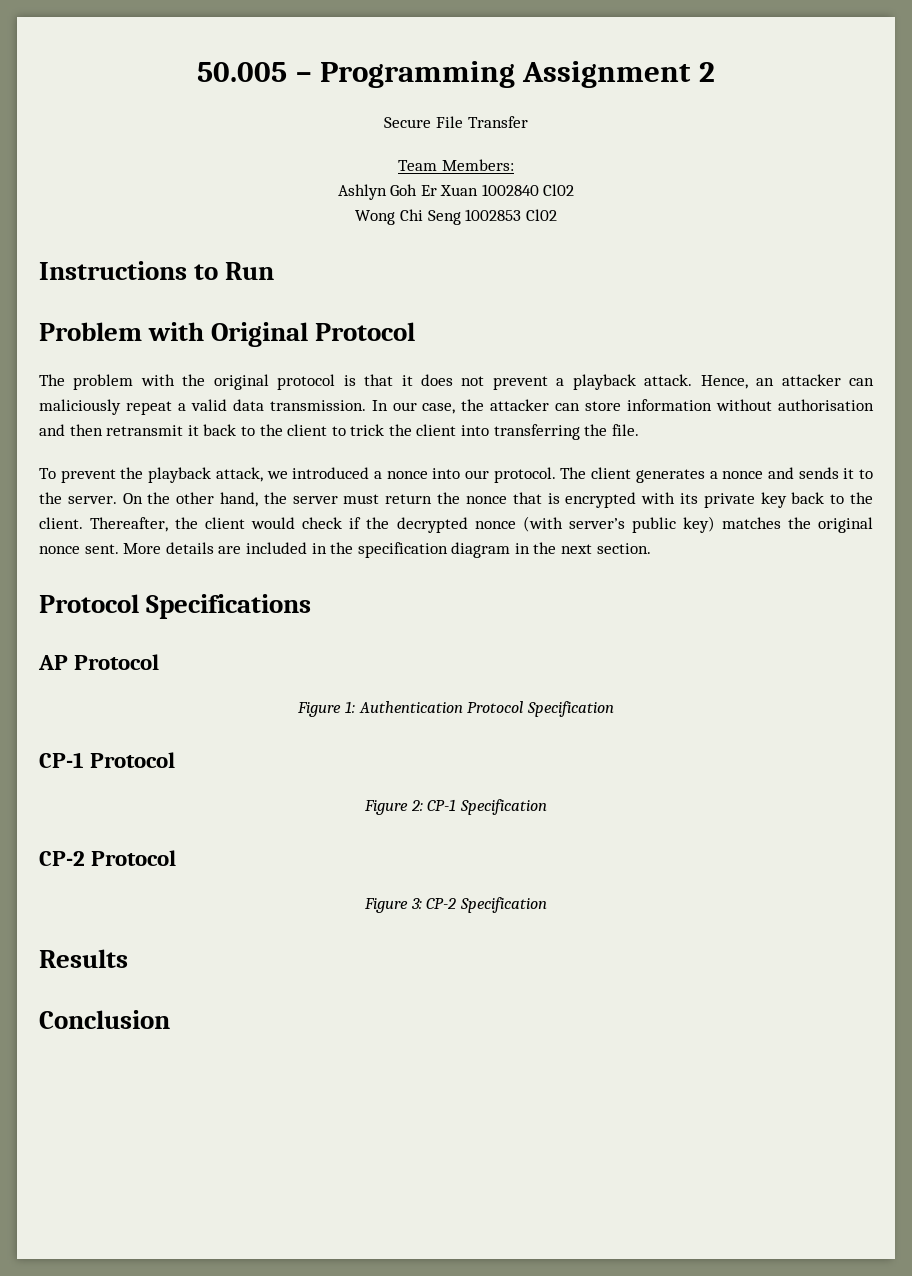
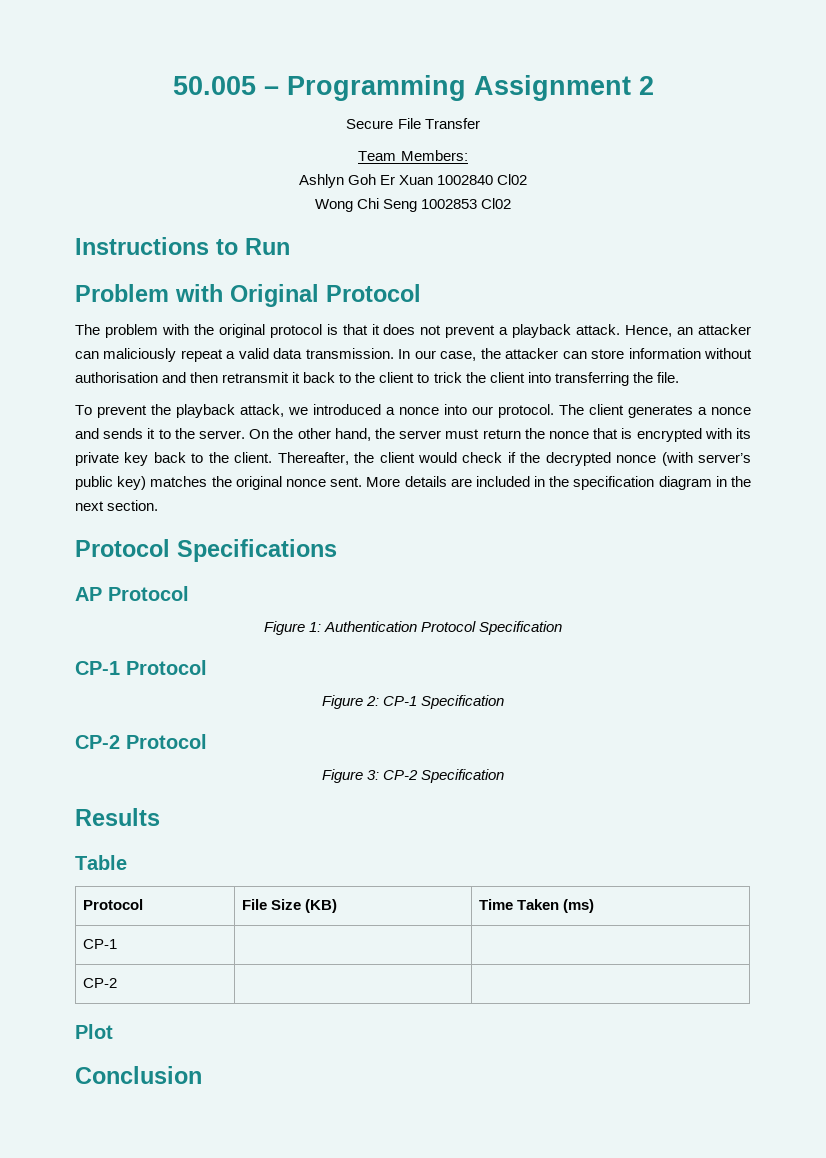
(128, 958) none -> [75,855,127,870] [83,899,144,910] [242,899,338,913] [479,899,595,913] [83,939,118,949] [83,978,118,988] [75,1024,113,1039] // Table // Protocol | File Size (KB) | Time Taken (ms) // CP-1 | | // CP-2 | | // Plot

